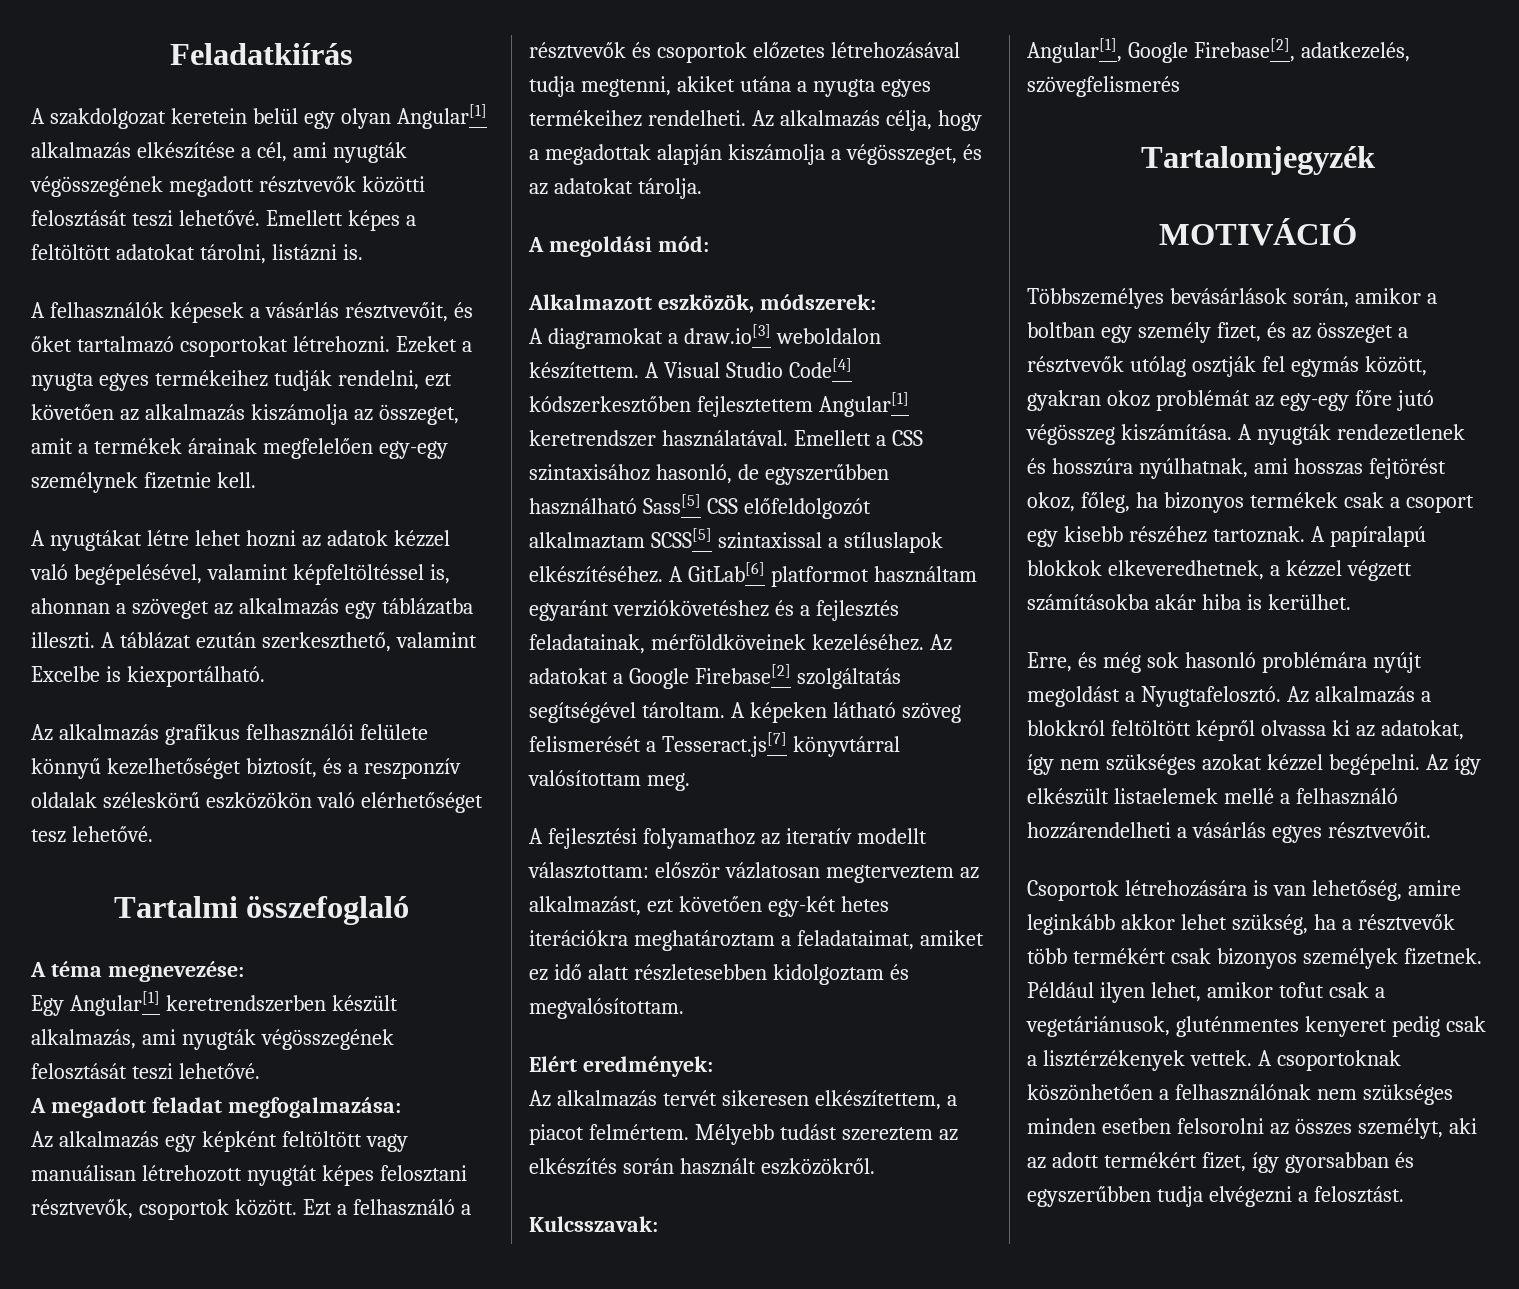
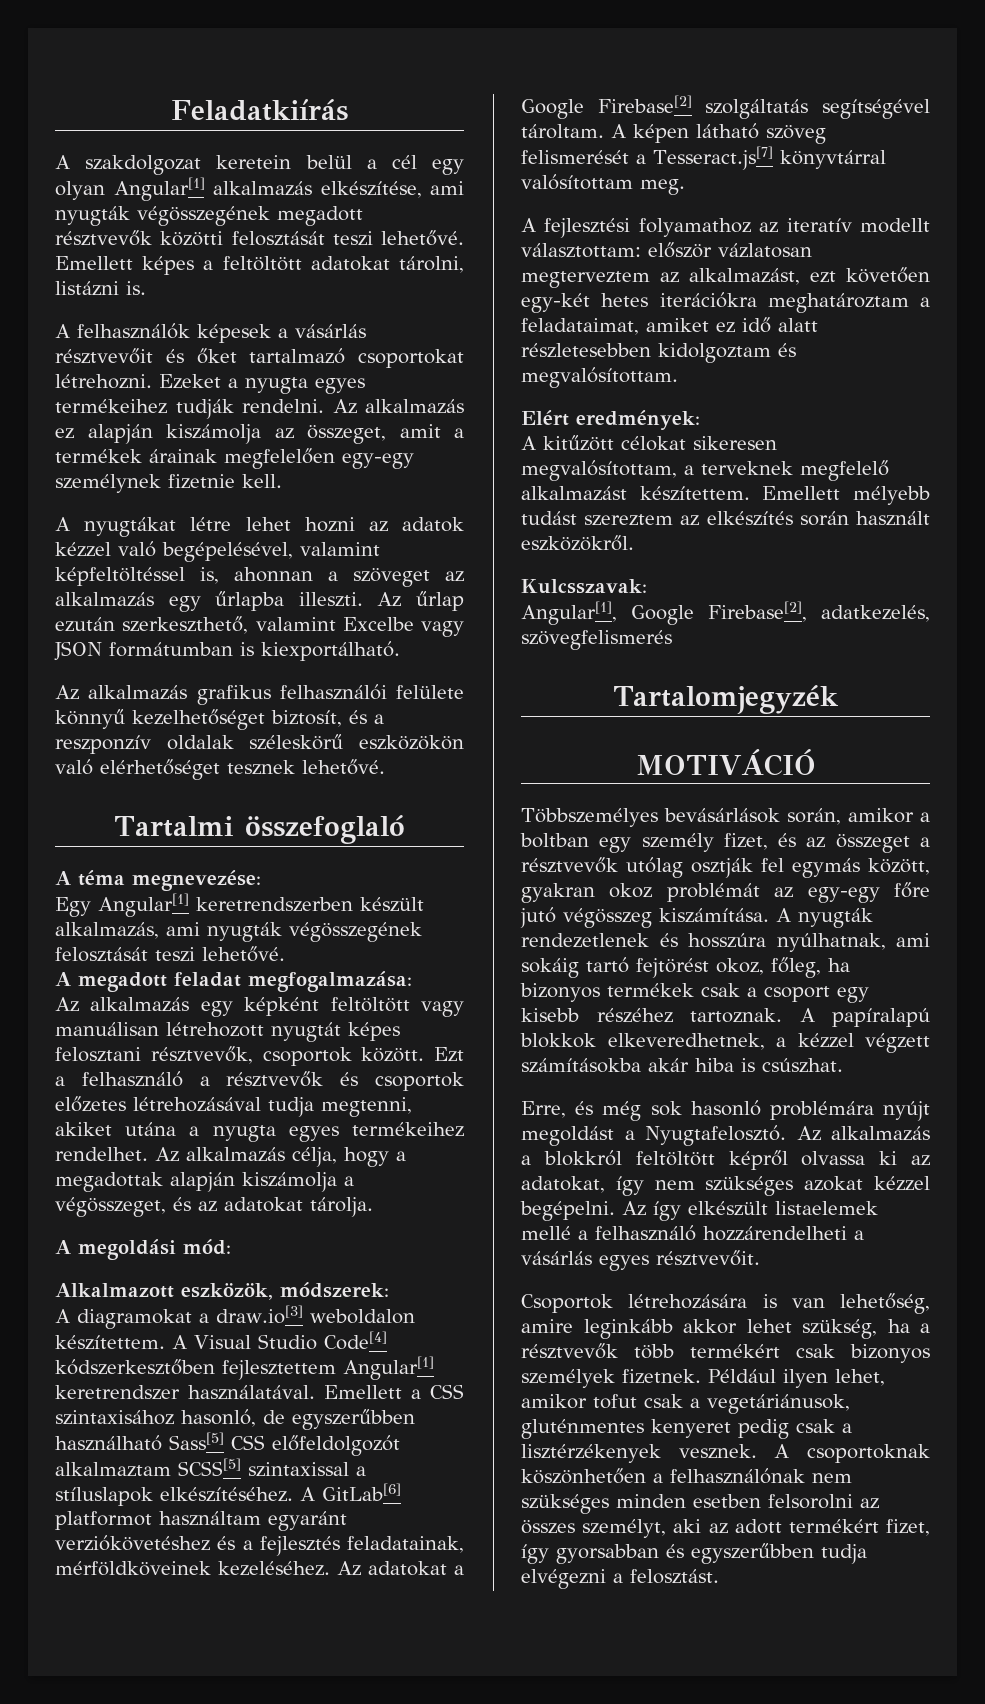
(298, 116) none -> [366,155,417,169] a cél
[136,142,287,162] elkészítése a cél, -> [320,181,422,198] elkészítése,
[344,302,448,322] résztvevőit, -> [55,348,153,364] résztvevőit
[337,370,452,390] [31,404,245,421] rendelni, ezt követően az alkalmazás -> [242,399,464,414] [55,424,153,444] rendelni. Az alkalmazás ez alapján
[381,598,473,615] [31,632,191,649] táblázatba illeszti. A táblázat -> [215,591,464,611] űrlapba illeszti. Az űrlap
(100, 674) none -> [421,621,464,637] [54,641,233,661] vagy JSON formátumban
[31,829,66,843] tesz -> [227,760,295,775] tesznek
[647,110,746,126] rendelheti. -> [55,1147,148,1161] rendelhet.
[749,702,827,723] képeken -> [633,124,689,143] képen
[529,1090,957,1110] [529,1124,774,1145] Az alkalmazás tervét sikeresen elkészítettem, a piacot felmértem. Mélyebb -> [521,435,777,451] [521,460,889,481] [521,486,930,505] A kitűzött célokat sikeresen megvalósítottam, a terveknek megfelelő alkalmazást készítettem. Emellett mélyebb
[1293,458,1363,475] hosszas -> [521,957,629,978] sokáig tartó
[1267,594,1351,610] kerülhet. -> [762,1058,843,1073] csúszhat.
[1189,1050,1252,1066] vettek. -> [678,1444,757,1459] vesznek.

